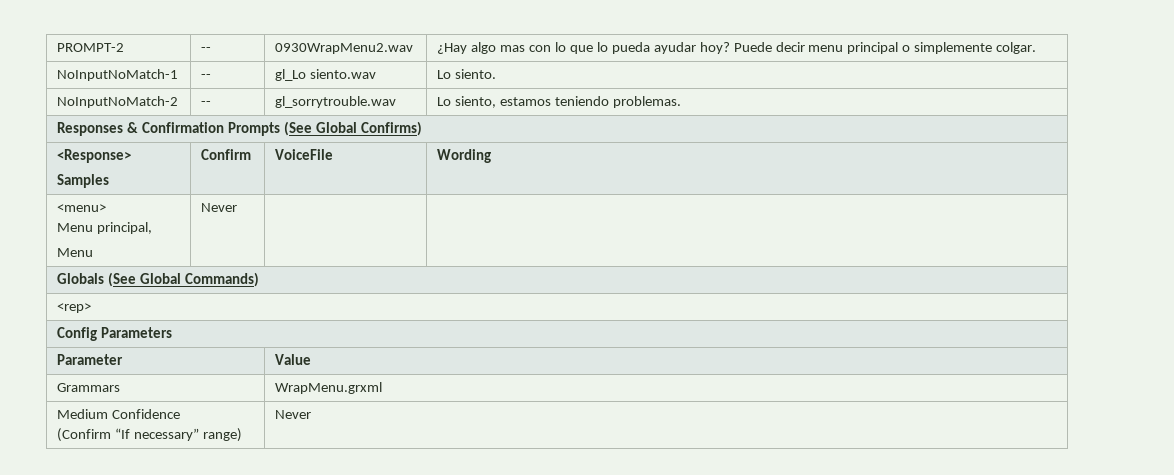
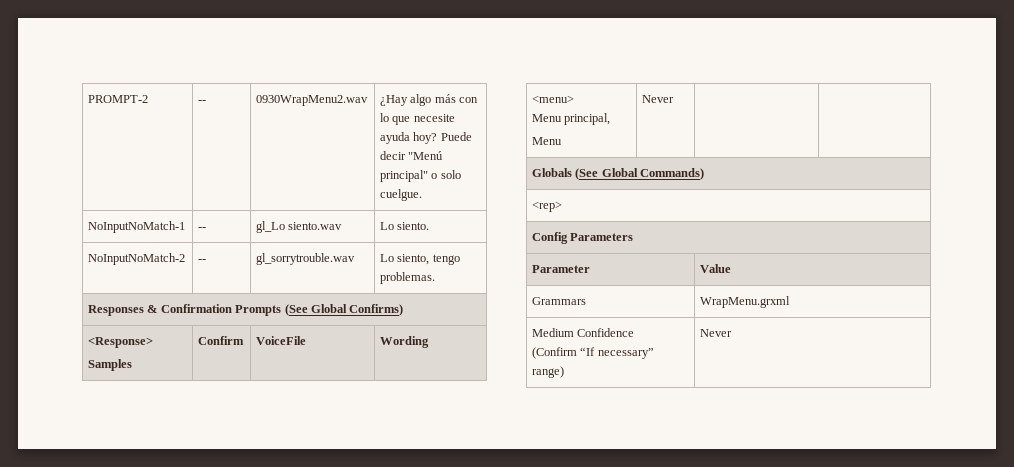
[500,45,526,52] mas -> [434,94,456,103] más
[596,42,1037,54] lo pueda ayudar hoy? Puede decir menu principal o simplemente colgar. -> [413,114,455,122] [380,132,472,144] [380,151,444,160] [380,170,461,182] [380,189,423,201] necesite ayuda hoy? Puede decir "Menú principal" o solo cuelgue.
[500,96,610,106] estamos teniendo -> [432,254,460,265] tengo

